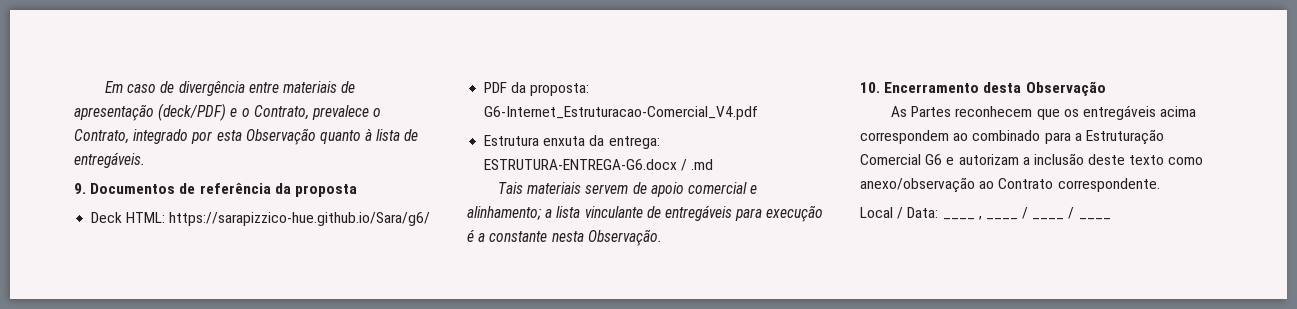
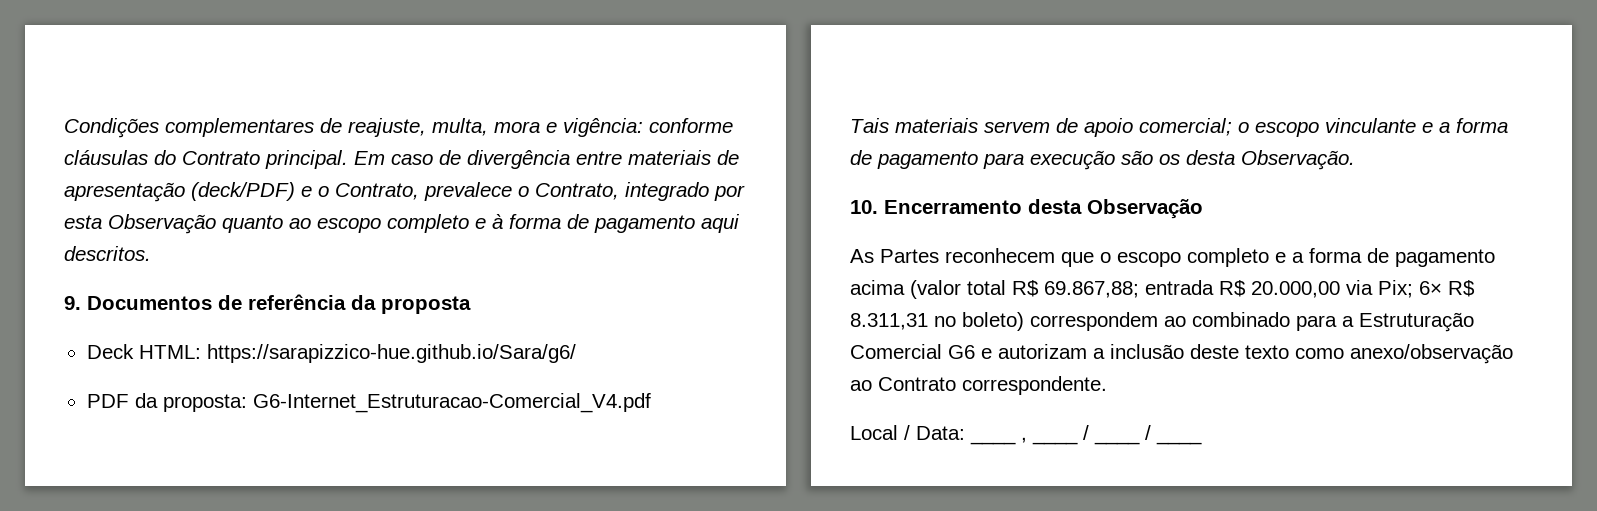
(104, 87) none -> [64,118,733,138] [64,150,348,169] Condições complementares de reajuste, multa, mora e vigência: conforme cláusulas do Contrato principal.
[365,128,419,141] [74,152,145,168] à lista de entregáveis. -> [289,214,740,233] [64,246,151,261] ao escopo completo e à forma de pagamento aqui descritos.
[484,135,660,149] [484,159,714,171] // Estrutura enxuta da entrega: ESTRUTURA-ENTREGA-G6.docx / .md -> (651, 403) none
[687,182,758,194] [467,205,824,222] [467,229,584,242] comercial e alinhamento; a lista vinculante de entregáveis para execução é a constante nesta -> [1139,118,1508,137] [850,150,1235,170] comercial; o escopo vinculante e a forma de pagamento para execução são os desta
[1063,105,1197,120] os entregáveis acima -> [1100,248,1495,267] [850,280,1475,299] [850,312,1024,331] o escopo completo e a forma de pagamento acima (valor total R$ 69.867,88; entrada R$ 20.000,00 via Pix; 6× R$ 8.311,31 no boleto)

